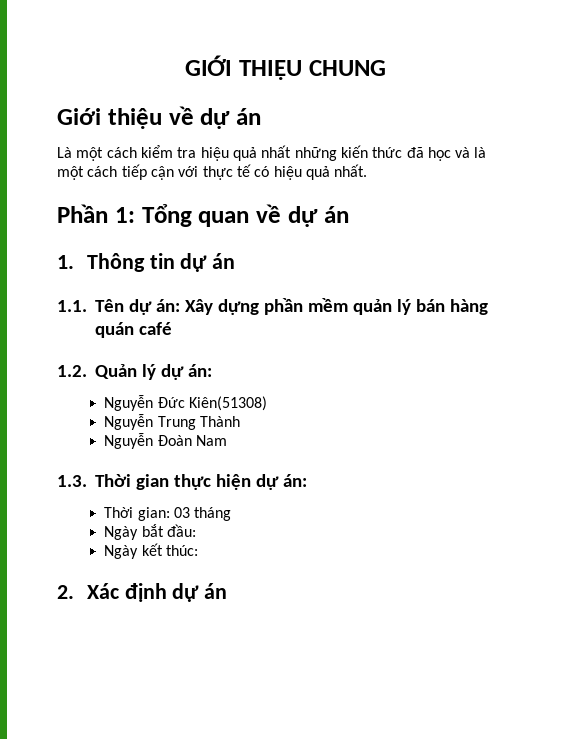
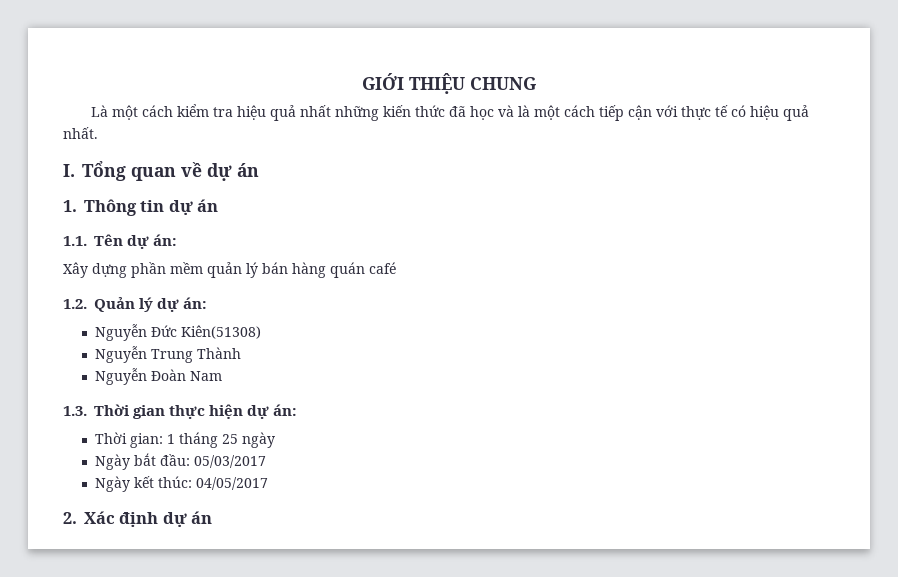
[57,106,261,129] // Giới thiệu về dự án -> (536, 83) none
[57,204,135,223] Phần 1: -> [63,164,75,177] I.
(180, 305) none -> (178, 240) //
[174,507,191,518] 03 -> [166,434,175,444] 1
(232, 514) none -> [221,432,275,448] 25 ngày
(197, 530) none -> [193,455,266,468] 05/03/2017
(199, 550) none -> [195,477,268,490] 04/05/2017

